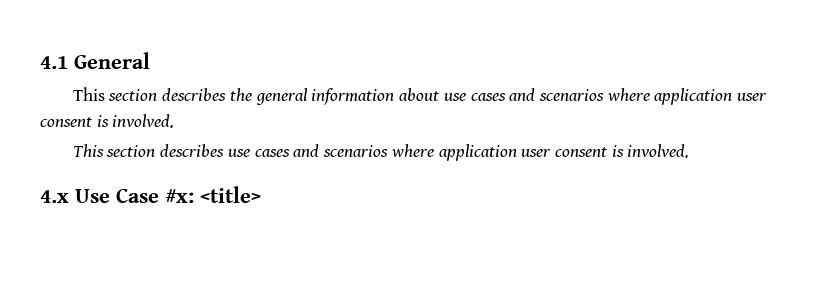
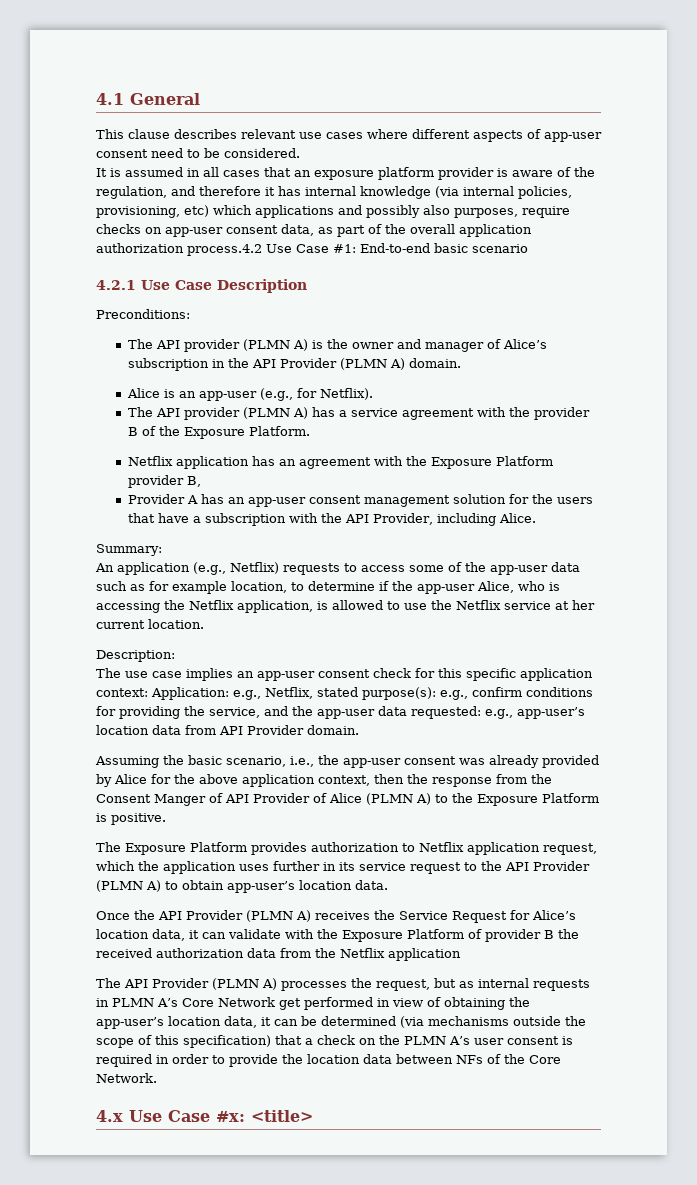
[108,88,768,105] [40,114,175,128] [72,144,690,161] section describes the general information about use cases and scenarios where application user consent is involved. // This section describes use cases and scenarios where application user consent is involved. -> [128,129,602,142] [96,148,300,158] [96,167,595,180] [96,186,572,199] [96,205,570,218] [96,224,532,237] [96,243,528,256] [96,279,307,293] [96,309,190,319] [127,339,547,352] [127,358,461,371] [126,388,373,401] [127,407,590,420] [127,426,310,439] [127,456,553,469] [127,475,201,488] [127,494,593,507] [127,513,536,526] [96,544,162,556] [95,562,580,575] [96,581,560,594] [96,600,595,613] [96,619,204,629] [96,650,175,662] [96,668,593,681] [96,687,593,700] [96,706,585,719] [96,725,359,735] [95,755,599,768] [96,774,552,787] [96,793,599,806] [96,813,166,825] [96,842,597,855] [96,861,590,874] [96,880,388,893] [96,910,576,923] [96,929,579,942] [96,948,461,961] [96,978,590,991] [96,997,530,1010] [96,1016,586,1029] [96,1035,573,1048] [96,1054,561,1067] [96,1073,157,1083] clause describes relevant use cases where different aspects of app-user consent need to be considered. // It is assumed in all cases that an exposure platform provider is aware of the regulation, and therefore it has internal knowledge (via internal policies, provisioning, etc) which applications and possibly also purposes, require checks on app-user consent data, as part of the overall application authorization process.4.2 Use Case #1: End-to-end basic scenario // 4.2.1 Use Case Description // Preconditions: // The API provider (PLMN A) is the owner and manager of Alice’s subscription in the API Provider (PLMN A) domain. // Alice is an app-user (e.g., for Netflix). // The API provider (PLMN A) has a service agreement with the provider B of the Exposure Platform. // Netflix application has an agreement with the Exposure Platform provider B, // Provider A has an app-user consent management solution for the users that have a subscription with the API Provider, including Alice. // Summary: // An application (e.g., Netflix) requests to access some of the app-user data such as for example location, to determine if the app-user Alice, who is accessing the Netflix application, is allowed to use the Netflix service at her current location. // Description: // The use case implies an app-user consent check for this specific application context: Application: e.g., Netflix, stated purpose(s): e.g., confirm conditions for providing the service, and the app-user data requested: e.g., app-user’s location data from API Provider domain. // Assuming the basic scenario, i.e., the app-user consent was already provided by Alice for the above application context, then the response from the Consent Manger of API Provider of Alice (PLMN A) to the Exposure Platform is positive. // The Exposure Platform provides authorization to Netflix application request, which the application uses further in its service request to the API Provider (PLMN A) to obtain app-user’s location data. // Once the API Provider (PLMN A) receives the Service Request for Alice’s location data, it can validate with the Exposure Platform of provider B the received authorization data from the Netflix application // The API Provider (PLMN A) processes the request, but as internal requests in PLMN A’s Core Network get performed in view of obtaining the app-user’s location data, it can be determined (via mechanisms outside the scope of this specification) that a check on the PLMN A’s user consent is required in order to provide the location data between NFs of the Core Network.

